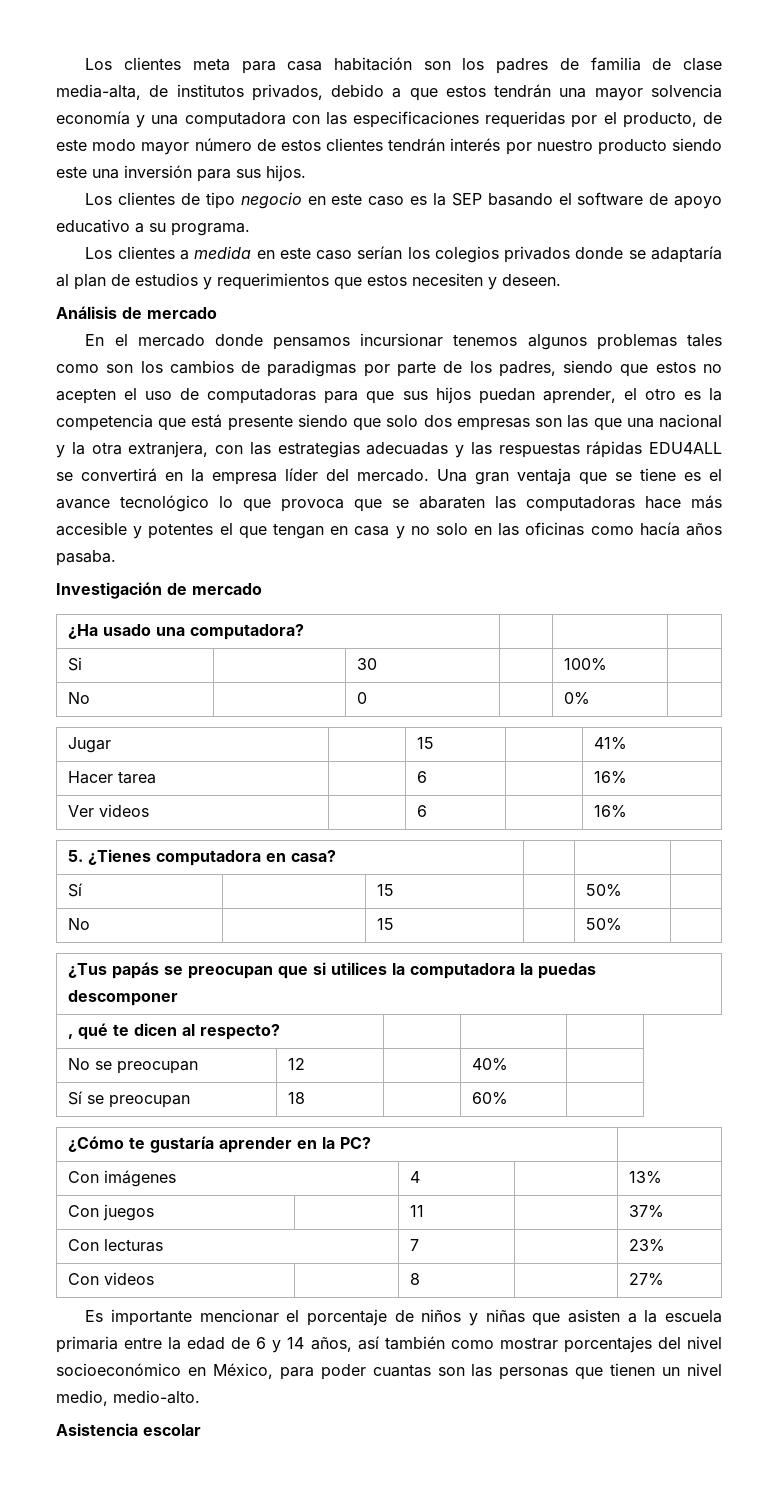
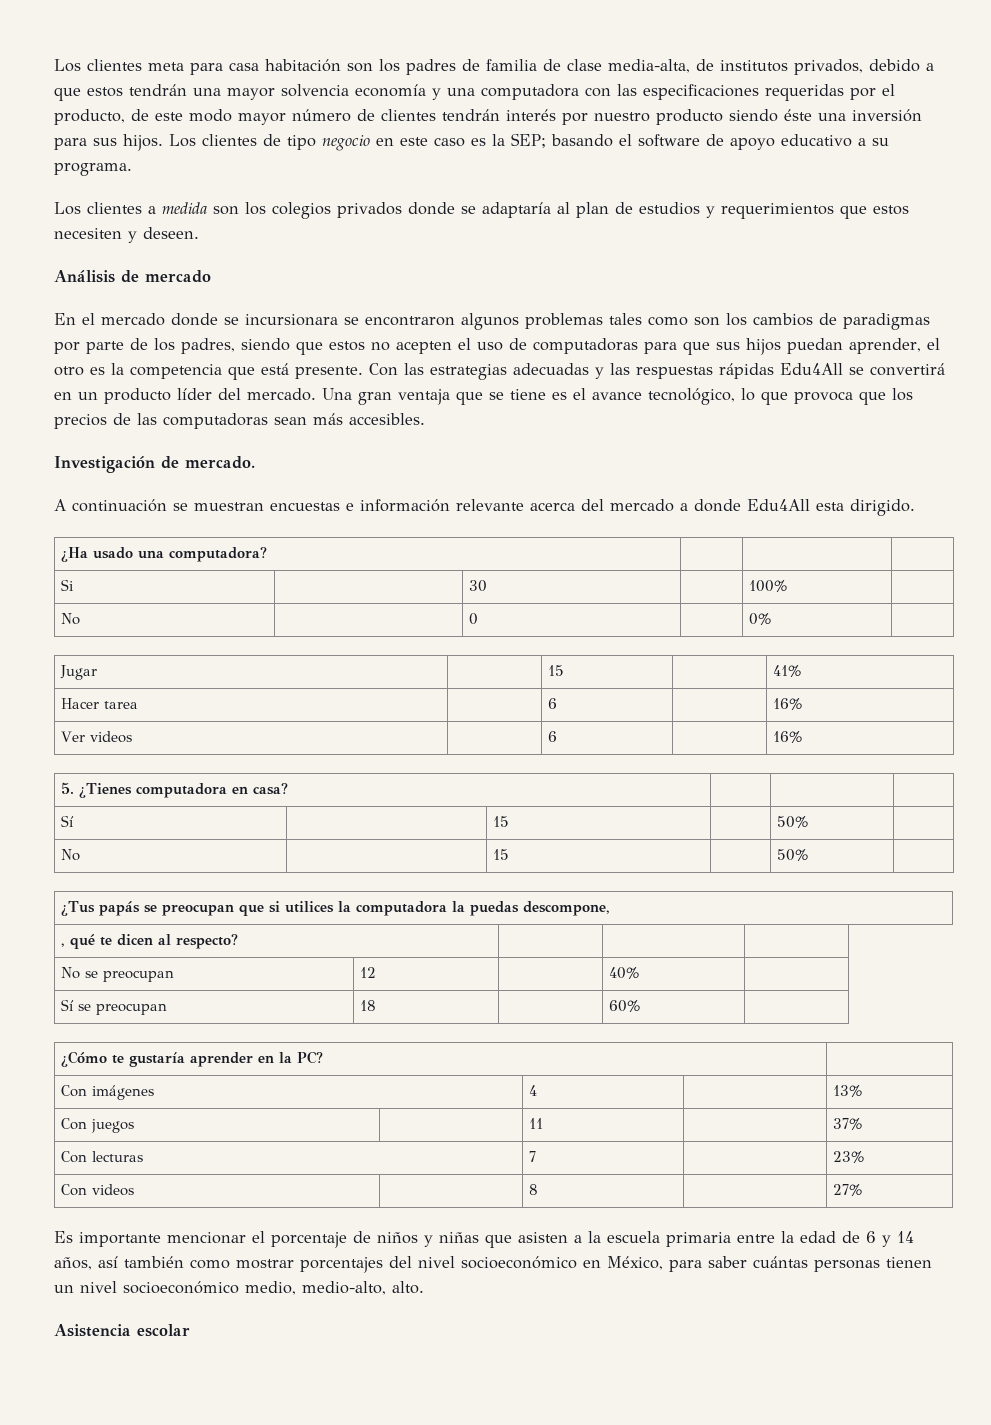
[280,139,321,151] estos -> (375, 115) none
[56,166,87,178] este -> [784,109,812,121] éste
(306, 173) // -> (163, 142) none
[451,193,482,206] SEP -> [511,133,546,148] SEP;
[256,246,403,260] en este caso serían -> [213,206,239,215] son
[273,333,518,350] pensamos incursionar tenemos -> [224,314,455,326] se incursionara se encontraron
[227,414,723,431] [56,441,243,458] presente siendo que solo dos empresas son las que una nacional y la otra extranjera, con -> [295,363,398,379] presente. Con
[649,442,722,454] EDU4ALL -> [780,363,843,375] Edu4All
[191,469,277,485] la empresa -> [78,388,171,404] un producto
[120,495,209,512] tecnológico -> [648,388,735,405] tecnológico,
[392,495,722,512] [56,522,722,539] [56,550,116,566] [56,582,262,599] se abaraten las computadoras hace más accesible y potentes el que tengan en casa y no solo en las oficinas como hacía años pasaba. // Investigación de mercado -> [892,388,913,401] [54,413,425,429] [54,456,255,473] [54,499,915,516] los precios de las computadoras sean más accesibles. // Investigación de mercado. // A continuación se muestran encuestas e información relevante acerca del mercado a donde Edu4All esta dirigido.
[67,990,178,1006] descomponer -> [522,901,610,916] descompone,
[320,1363,722,1380] [56,1390,200,1406] poder cuantas son las personas que tienen un nivel medio, medio-alto. -> [708,1256,932,1272] [54,1281,424,1295] saber cuántas personas tienen un nivel socioeconómico medio, medio-alto, alto.

